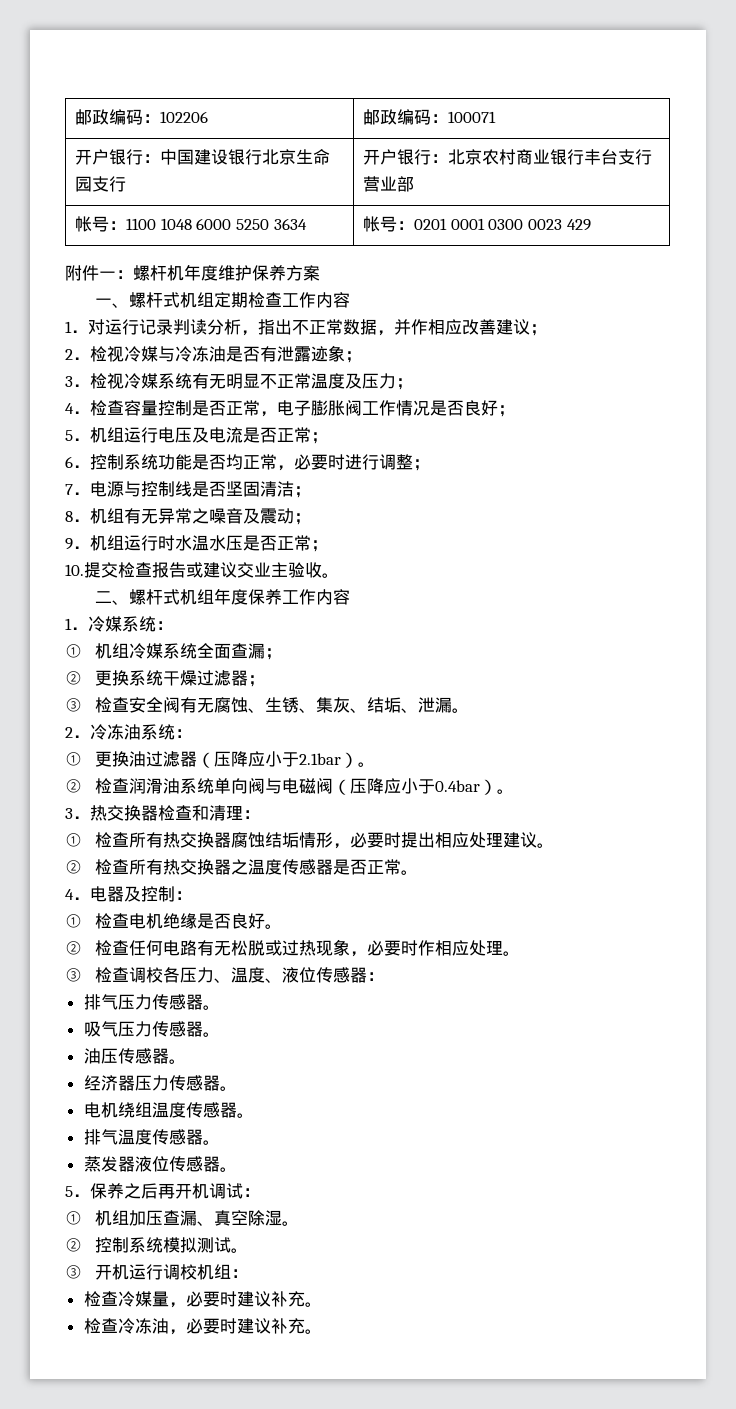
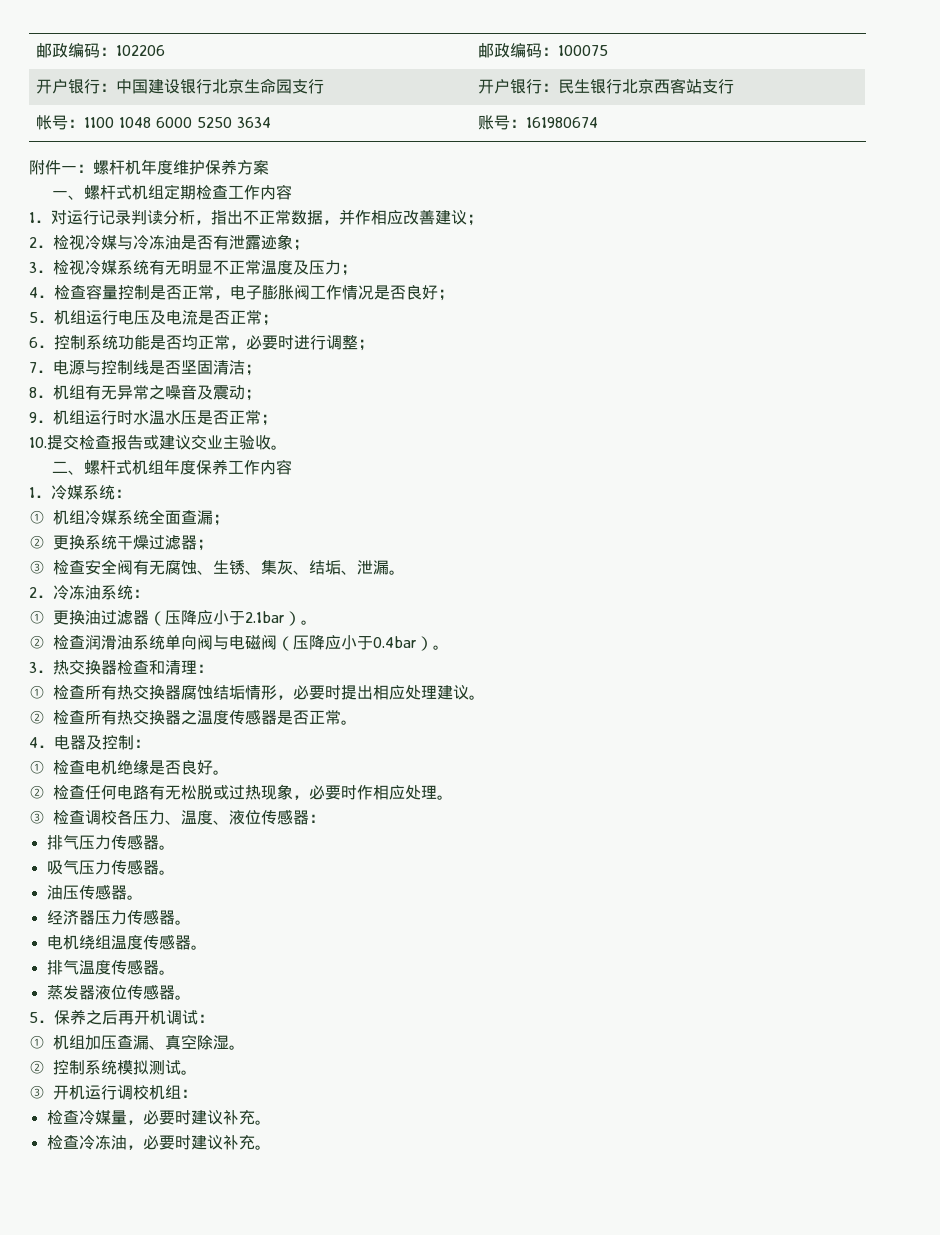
[448,111,497,123] 100071 -> [557,45,608,56] 100075
[448,149,653,165] [363,176,415,192] 北京农村商业银行丰台支行营业部 -> [557,78,734,94] 民生银行北京西客站支行
[363,216,591,232] 帐号：0201 0001 0300 0023 429 -> [477,115,598,130] 账号：161980674

